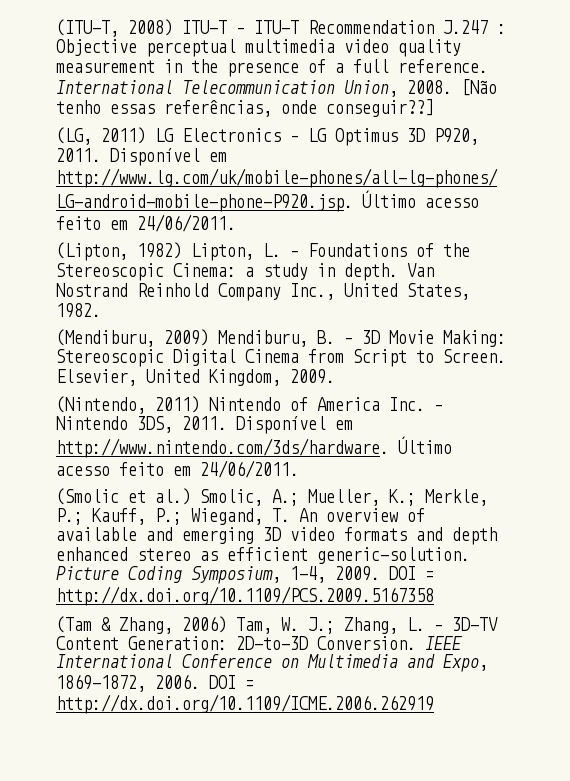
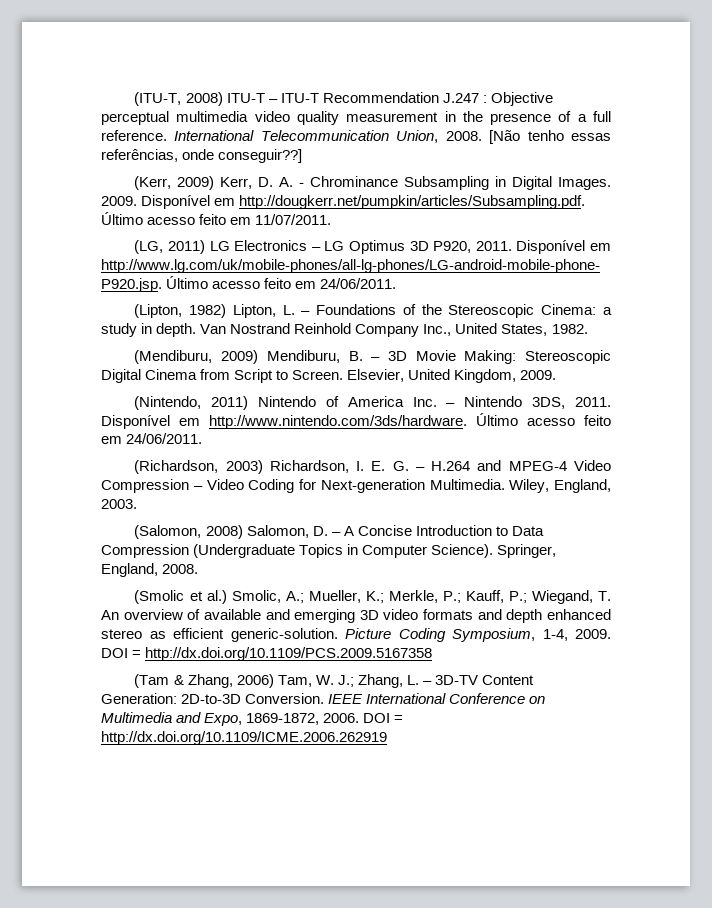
(434, 108) none -> [134,176,611,190] [101,195,586,209] [101,212,332,225] // (Kerr, 2009) Kerr, D. A. - Chrominance Subsampling in Digital Images. 2009. Disponível em http://dougkerr.net/pumpkin/articles/Subsampling.pdf. Último acesso feito em 11/07/2011.
(299, 469) none -> [134,460,612,474] [101,479,611,493] [101,499,137,509] [134,525,544,539] [101,544,557,558] [101,563,199,577] // (Richardson, 2003) Richardson, I. E. G. – H.264 and MPEG-4 Video Compression – Video Coding for Next-generation Multimedia. Wiley, England, 2003. // (Salomon, 2008) Salomon, D. – A Concise Introduction to Data Compression (Undergraduate Topics in Computer Science). Springer, England, 2008.

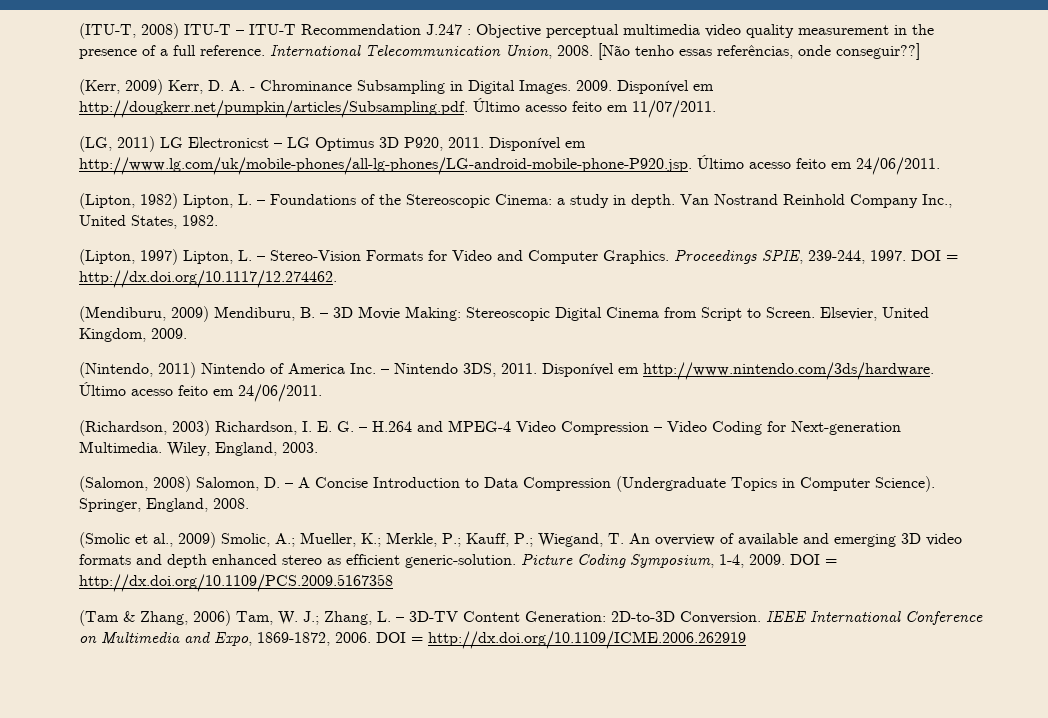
[234,240,308,251] Electronics -> [188,137,269,148] Electronicst
(588, 329) none -> [79,249,958,265] [79,270,337,288] // (Lipton, 1997) Lipton, L. – Stereo-Vision Formats for Video and Computer Graphics. Proceedings SPIE, 239-244, 1997. DOI = http://dx.doi.org/10.1117/12.274462.
[206,590,227,604] al.) -> [153,532,216,548] al., 2009)

